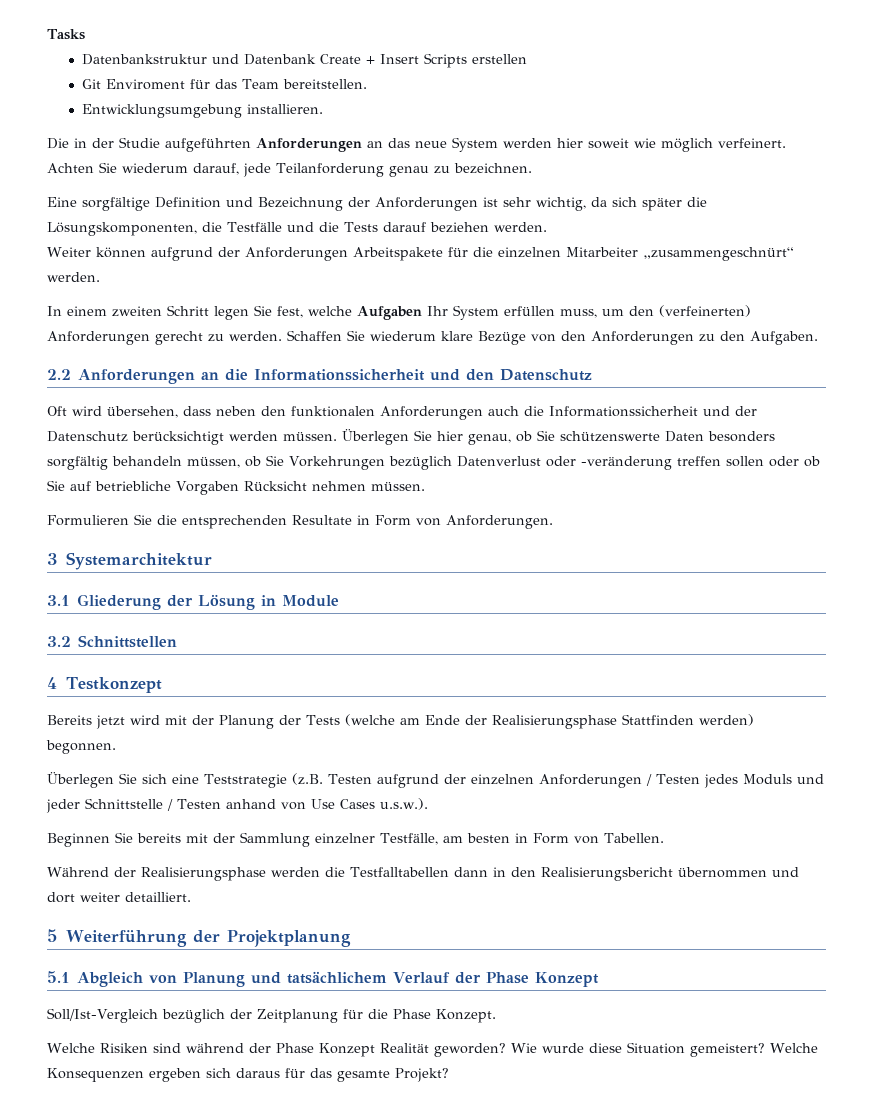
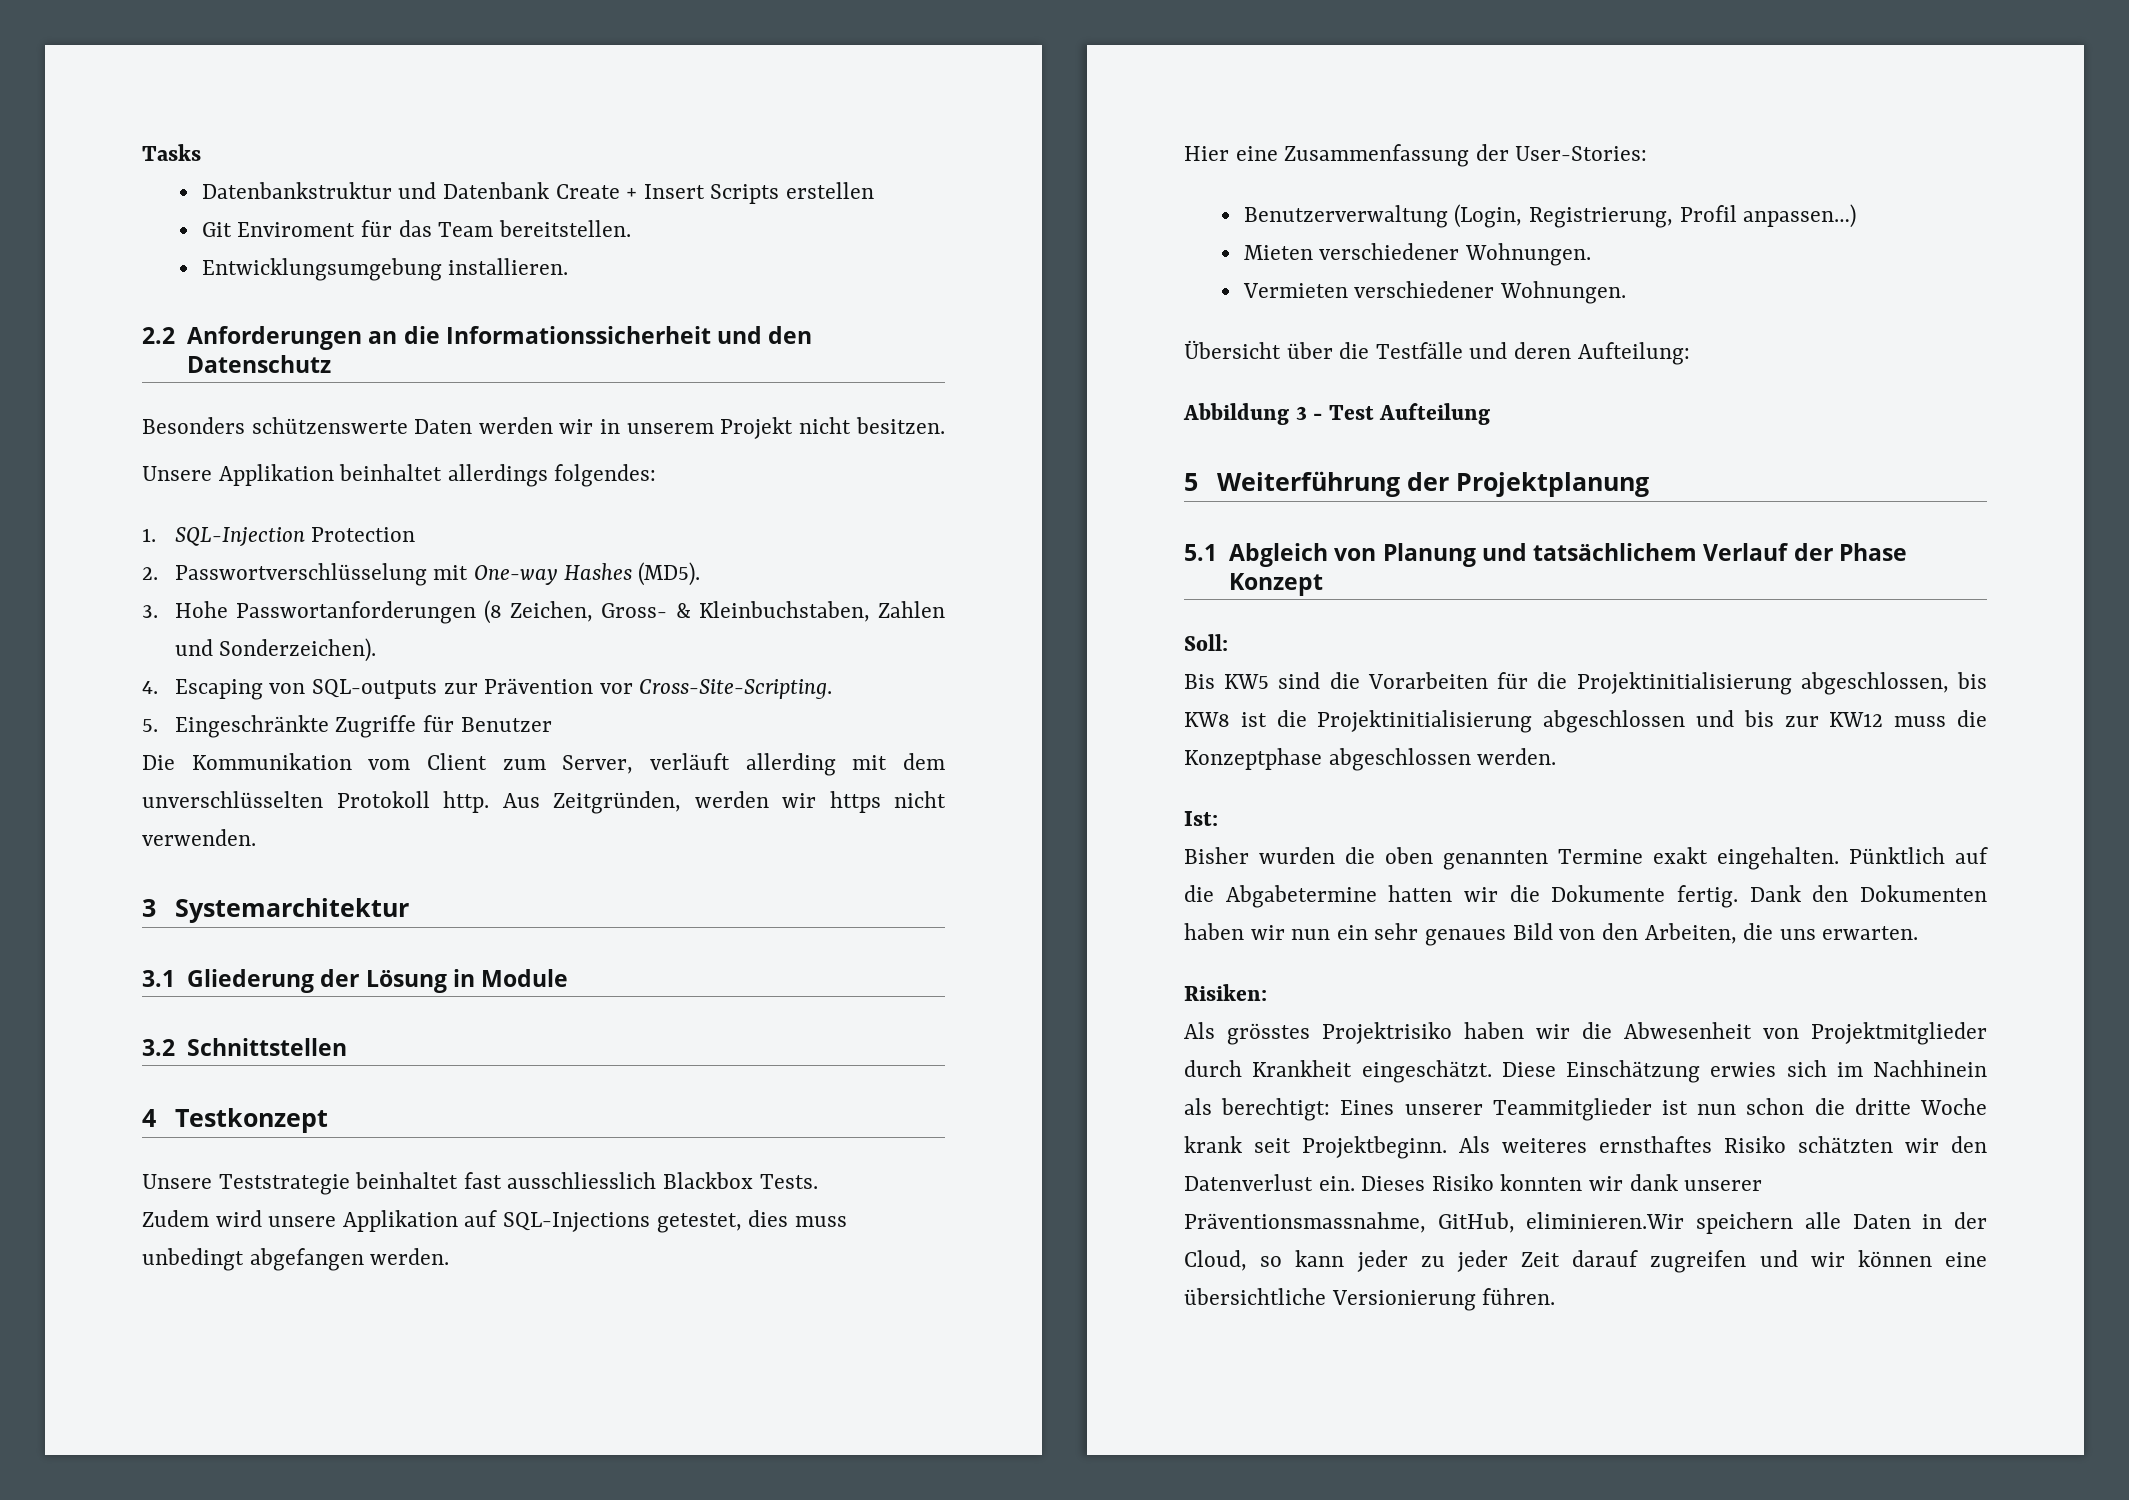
[47,137,786,152] [47,162,532,177] [47,197,707,211] [47,222,547,236] [47,247,794,261] [47,272,100,282] [47,305,751,320] [47,330,818,345] // Die in der Studie aufgeführten Anforderungen an das neue System werden hier soweit wie möglich verfeinert. Achten Sie wiederum darauf, jede Teilanforderung genau zu bezeichnen. // Eine sorgfältige Definition und Bezeichnung der Anforderungen ist sehr wichtig, da sich später die Lösungskomponenten, die Testfälle und die Tests darauf beziehen werden. // Weiter können aufgrund der Anforderungen Arbeitspakete für die einzelnen Mitarbeiter „zusammengeschnürt“ werden. // In einem zweiten Schritt legen Sie fest, welche Aufgaben Ihr System erfüllen muss, um den (verfeinerten) Anforderungen gerecht zu werden. Schaffen Sie wiederum klare Bezüge von den Anforderungen zu den Aufgaben. -> (569, 266) none
[47,406,757,420] [47,429,775,445] [47,455,820,470] [47,480,425,495] [47,514,553,529] Oft wird übersehen, dass neben den funktionalen Anforderungen auch die Informationssicherheit und der Datenschutz berücksichtigt werden müssen. Überlegen Sie hier genau, ob Sie schützenswerte Daten besonders sorgfältig behandeln müssen, ob Sie Vorkehrungen bezüglich Datenverlust oder -veränderung treffen sollen oder ob Sie auf betriebliche Vorgaben Rücksicht nehmen müssen. // Formulieren Sie die entsprechenden Resultate in Form von Anforderungen. -> [142,417,945,439] [142,464,657,487] [142,527,416,547] [142,562,701,586] [142,600,945,624] [174,638,377,662] [142,678,833,700] [142,715,552,738] [142,753,945,776] [142,791,946,814] [142,829,256,846] Besonders schützenswerte Daten werden wir in unserem Projekt nicht besitzen. // Unsere Applikation beinhaltet allerdings folgendes: // 1. SQL-Injection Protection // 2. Passwortverschlüsselung mit One-way Hashes (MD5). // 3. Hohe Passwortanforderungen (8 Zeichen, Gross- & Kleinbuchstaben, Zahlen und Sonderzeichen). // 4. Escaping von SQL-outputs zur Prävention vor Cross-Site-Scripting. // 5. Eingeschränkte Zugriffe für Benutzer // Die Kommunikation vom Client zum Server, verläuft allerding mit dem unverschlüsselten Protokoll http. Aus Zeitgründen, werden wir https nicht verwenden.
[47,714,754,729] [46,740,116,754] [47,772,824,788] [46,798,428,813] [47,832,664,847] [47,867,799,881] [47,892,191,903] Bereits jetzt wird mit der Planung der Tests (welche am Ende der Realisierungsphase Stattfinden werden) begonnen. // Überlegen Sie sich eine Teststrategie (z.B. Testen aufgrund der einzelnen Anforderungen / Testen jedes Moduls und jeder Schnittstelle / Testen anhand von Use Cases u.s.w.). // Beginnen Sie bereits mit der Sammlung einzelner Testfälle, am besten in Form von Tabellen. // Während der Realisierungsphase werden die Testfalltabellen dann in den Realisierungsbericht übernommen und dort weiter detailliert. -> [142,1172,818,1195] [142,1210,847,1233] [142,1248,450,1271] [1184,144,1648,167] [1243,204,1857,228] [1243,243,1591,266] [1242,281,1626,304] [1184,340,1690,365] [1183,403,1491,425] Unsere Teststrategie beinhaltet fast ausschliesslich Blackbox Tests. // Zudem wird unsere Applikation auf SQL-Injections getestet, dies muss unbedingt abgefangen werden. // Hier eine Zusammenfassung der User-Stories: // Benutzerverwaltung (Login, Registrierung, Profil anpassen…) // Mieten verschiedener Wohnungen. // Vermieten verschiedener Wohnungen. // Übersicht über die Testfälle und deren Aufteilung: // Abbildung 3 - Test Aufteilung
[47,1008,496,1023] [47,1042,818,1057] [47,1068,449,1082] Soll/Ist-Vergleich bezüglich der Zeitplanung für die Phase Konzept. // Welche Risiken sind während der Phase Konzept Realität geworden? Wie wurde diese Situation gemeistert? Welche Konsequenzen ergeben sich daraus für das gesamte Projekt? -> [1184,634,1228,651] [1184,672,1987,695] [1184,710,1987,733] [1184,748,1557,771] [1184,811,1218,826] [1184,847,1988,870] [1184,885,1987,908] [1184,923,1919,946] [1184,984,1267,1001] [1184,1022,1987,1045] [1184,1060,1987,1083] [1184,1098,1987,1121] [1184,1136,1987,1159] [1184,1174,1763,1191] [1184,1212,1988,1234] [1184,1250,1987,1273] [1184,1288,1556,1311] Soll: // Bis KW5 sind die Vorarbeiten für die Projektinitialisierung abgeschlossen, bis KW8 ist die Projektinitialisierung abgeschlossen und bis zur KW12 muss die Konzeptphase abgeschlossen werden. // Ist: // Bisher wurden die oben genannten Termine exakt eingehalten. Pünktlich auf die Abgabetermine hatten wir die Dokumente fertig. Dank den Dokumenten haben wir nun ein sehr genaues Bild von den Arbeiten, die uns erwarten. // Risiken: // Als grösstes Projektrisiko haben wir die Abwesenheit von Projektmitglieder durch Krankheit eingeschätzt. Diese Einschätzung erwies sich im Nachhinein als berechtigt: Eines unserer Teammitglieder ist nun schon die dritte Woche krank seit Projektbeginn. Als weiteres ernsthaftes Risiko schätzten wir den Datenverlust ein. Dieses Risiko konnten wir dank unserer Präventionsmassnahme, GitHub, eliminieren.Wir speichern alle Daten in der Cloud, so kann jeder zu jeder Zeit darauf zugreifen und wir können eine übersichtliche Versionierung führen.

